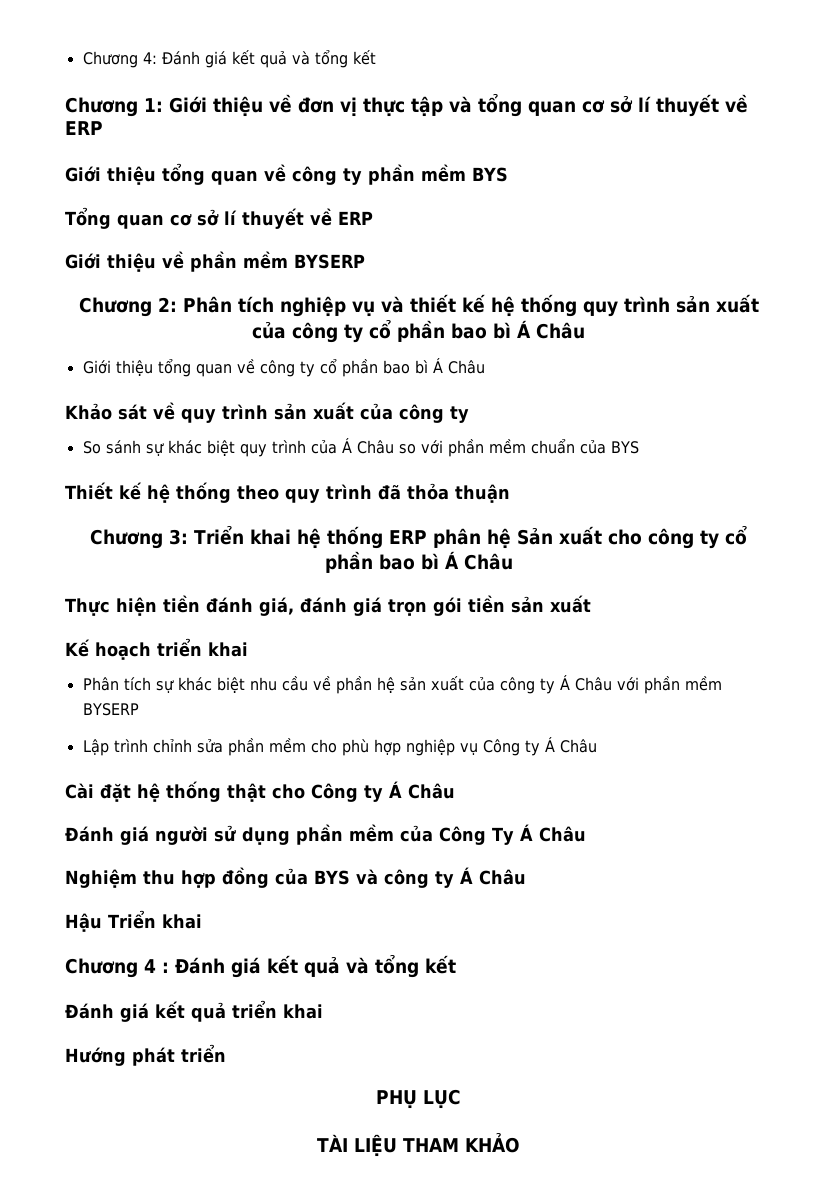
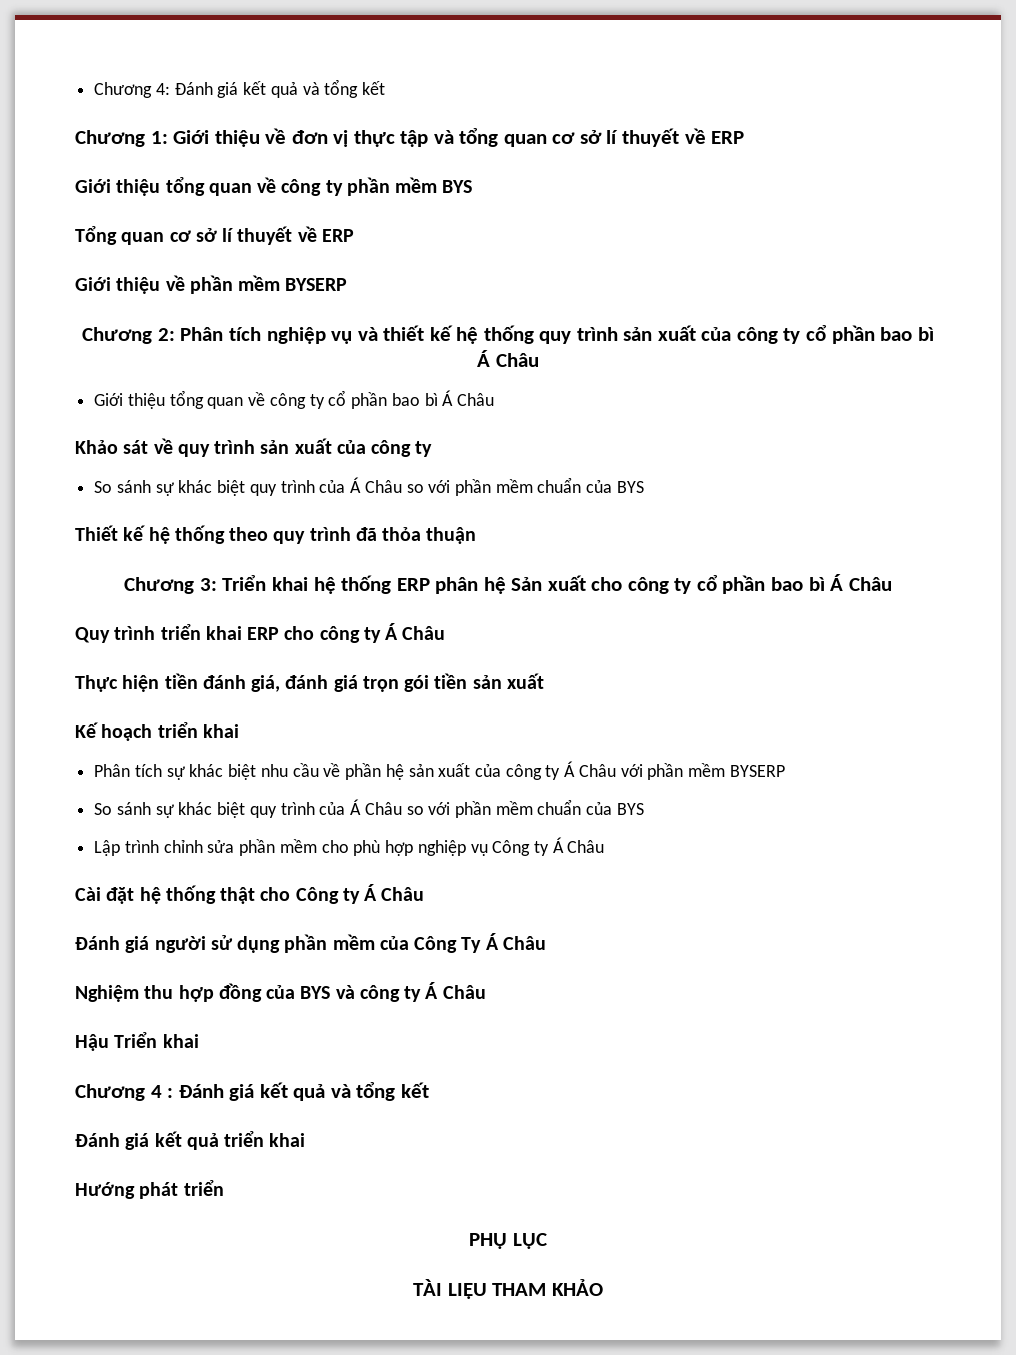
(513, 561) none -> [75,623,446,643] // Quy trình triển khai ERP cho công ty Á Châu
(139, 709) none -> [94,799,644,818] // So sánh sự khác biệt quy trình của Á Châu so với phần mềm chuẩn của BYS

